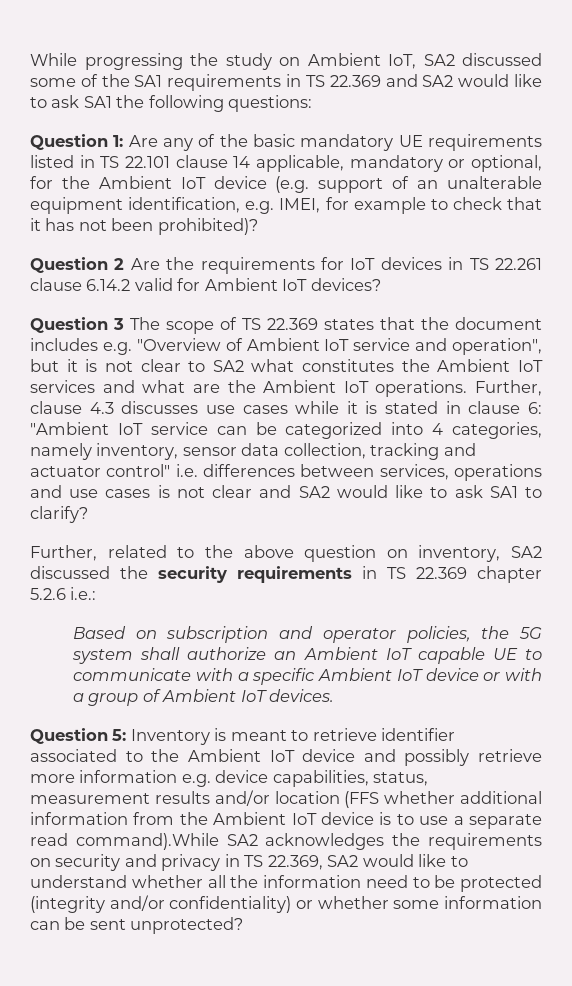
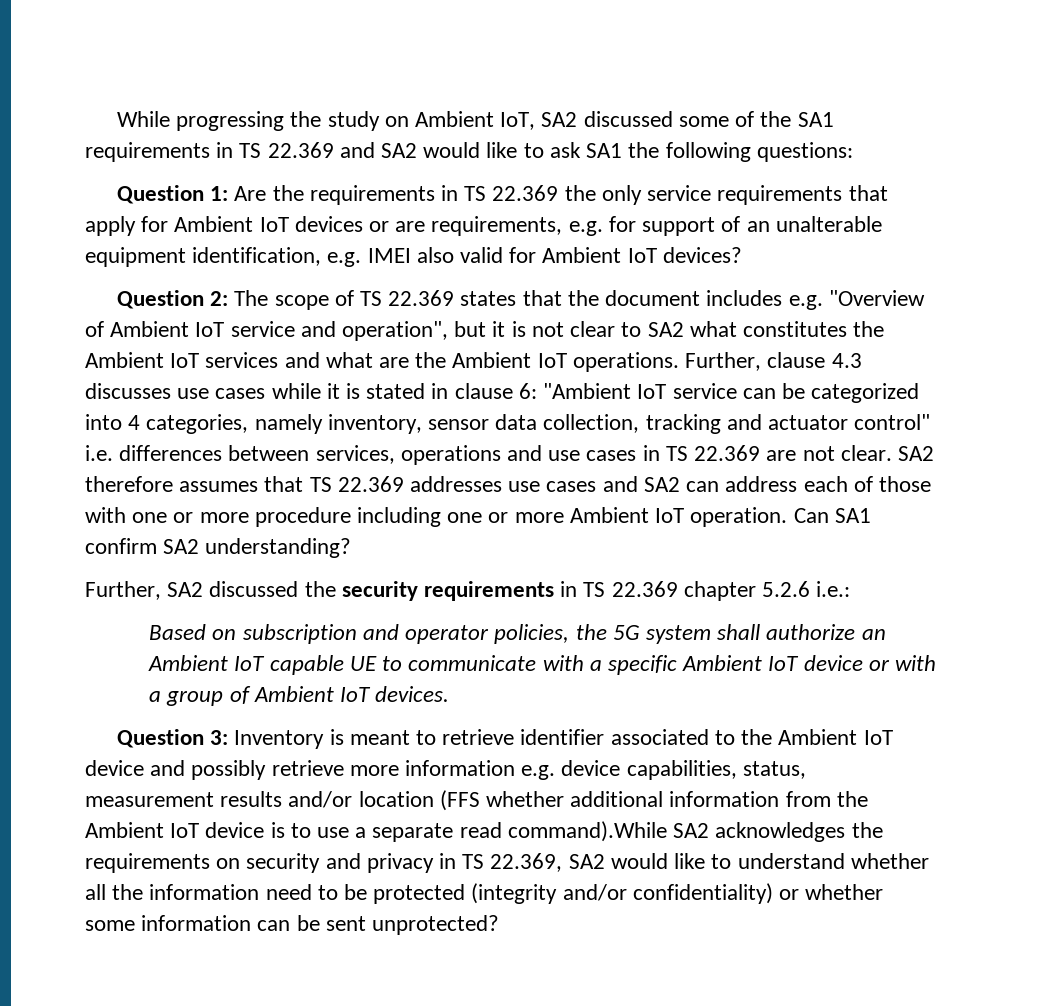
[163,134,542,151] [30,155,542,172] [30,176,310,193] any of the basic mandatory UE requirements listed in TS 22.101 clause 14 applicable, mandatory or optional, for the Ambient IoT device (e.g. -> [272,185,888,205] [85,216,636,236] the requirements in TS 22.369 the only service requirements that apply for Ambient IoT devices or are requirements, e.g. for
[279,197,542,214] [30,218,258,235] [30,257,542,274] [30,278,131,291] IMEI, for example to check that it has not been prohibited)? // Question 2 Are the requirements for IoT devices in TS 22.261 clause 6.14.2 -> [367,247,454,263] IMEI also
[113,318,124,330] 3 -> [210,291,229,306] 2:
[157,485,542,498] [30,506,88,523] [30,545,501,562] is not clear and SA2 would like to ask SA1 to clarify? // Further, related to the above question on inventory, -> [642,445,934,461] [85,476,931,492] [85,507,871,527] [85,538,352,558] [85,581,161,600] in TS 22.369 are not clear. SA2 therefore assumes that TS 22.369 addresses use cases and SA2 can address each of those with one or more procedure including one or more Ambient IoT operation. Can SA1 confirm SA2 understanding? // Further,
[112,729,127,741] 5: -> [210,730,229,745] 3:

